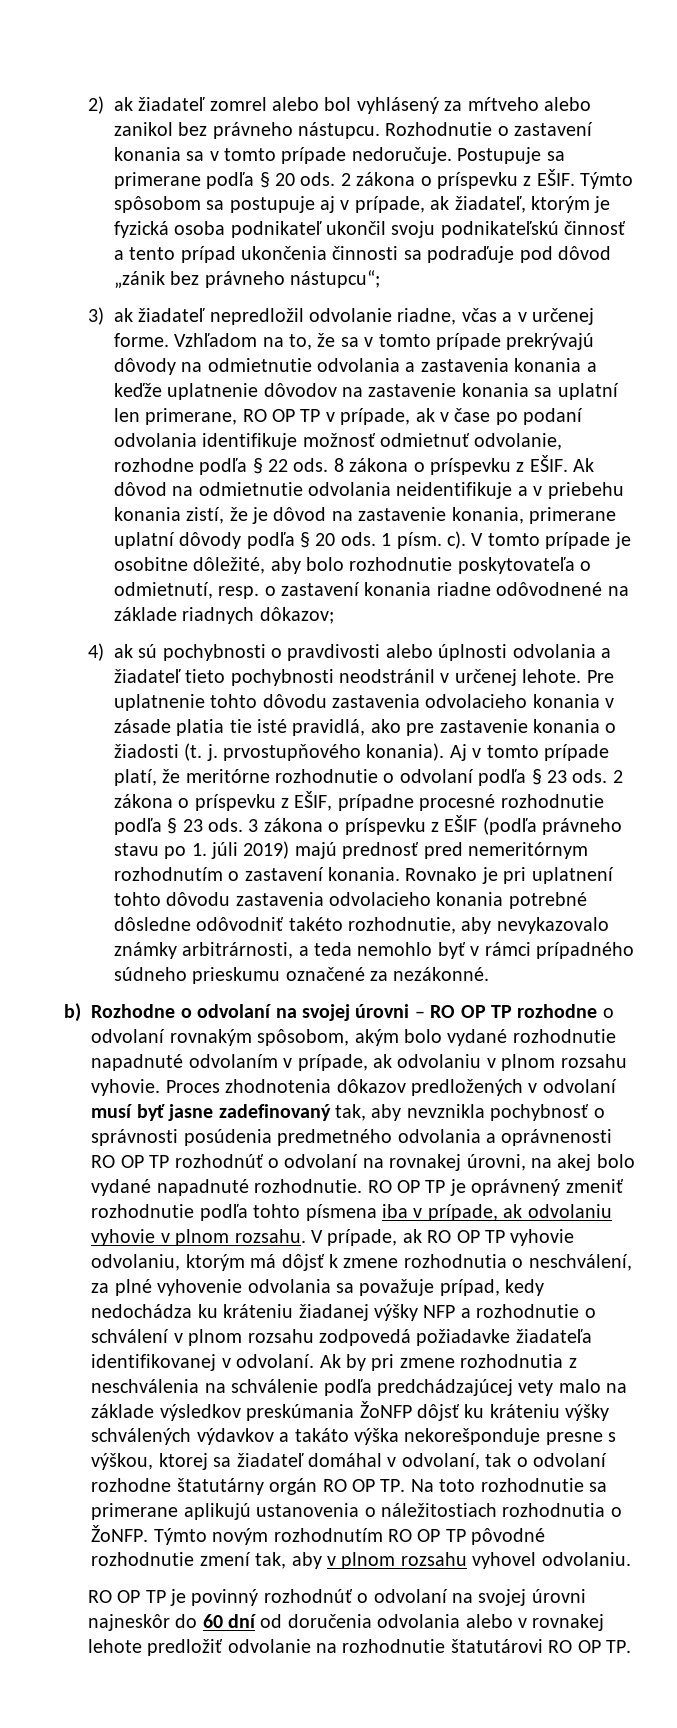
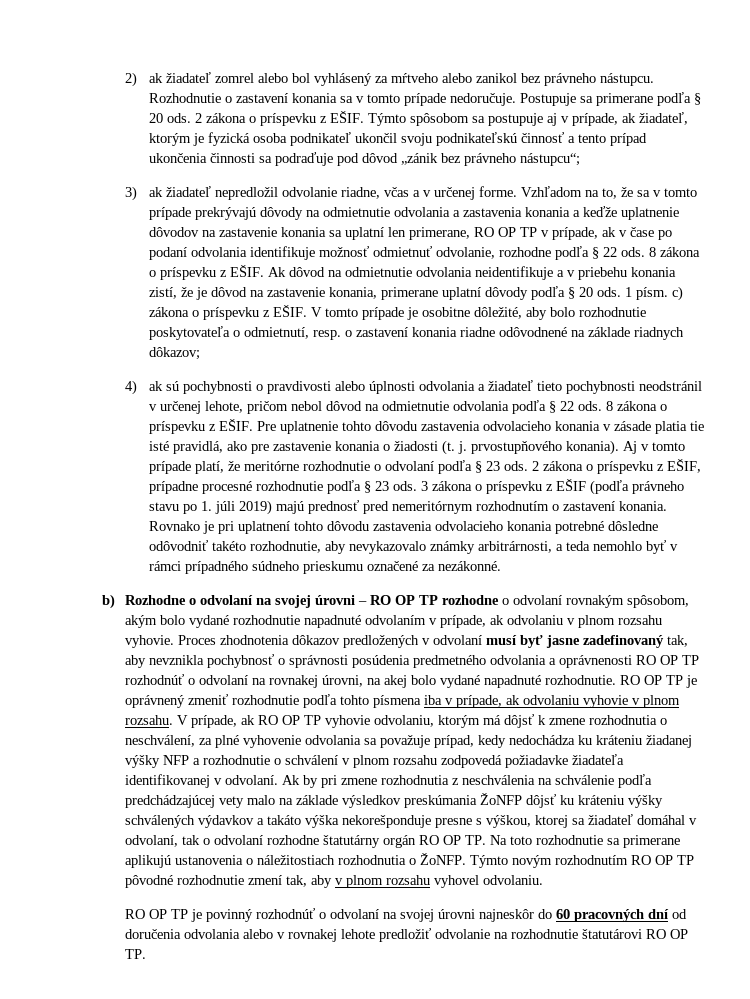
[447,531,467,549] c). -> [672,286,684,301] [149,305,308,320] c) zákona o príspevku z EŠIF.
[522,669,582,683] lehote. -> [205,400,668,414] [149,419,254,434] lehote, pričom nebol dôvod na odmietnutie odvolania podľa § 22 ods. 8 zákona o príspevku z EŠIF.
(223, 1621) none -> [574,909,645,922] pracovných

